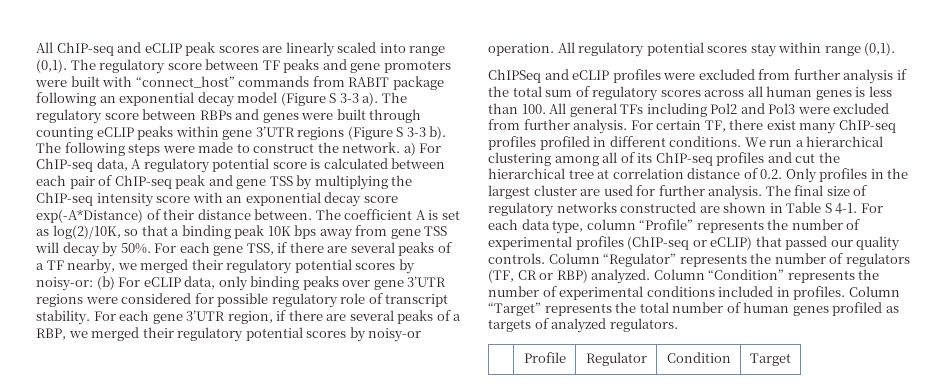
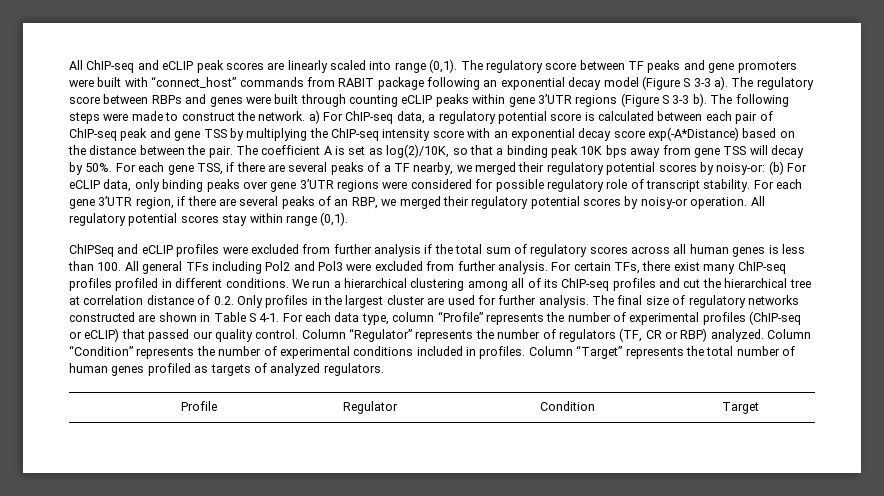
[131,159,142,169] A -> [428,114,436,121] a
[146,209,313,220] of their distance between. -> [742,128,795,138] [68,145,233,158] based on the distance between the pair.
[453,314,462,321] a -> [334,199,349,206] an
[704,120,726,132] TF, -> [614,262,640,274] TFs,
[488,253,545,264] controls. -> [255,329,299,339] control.

